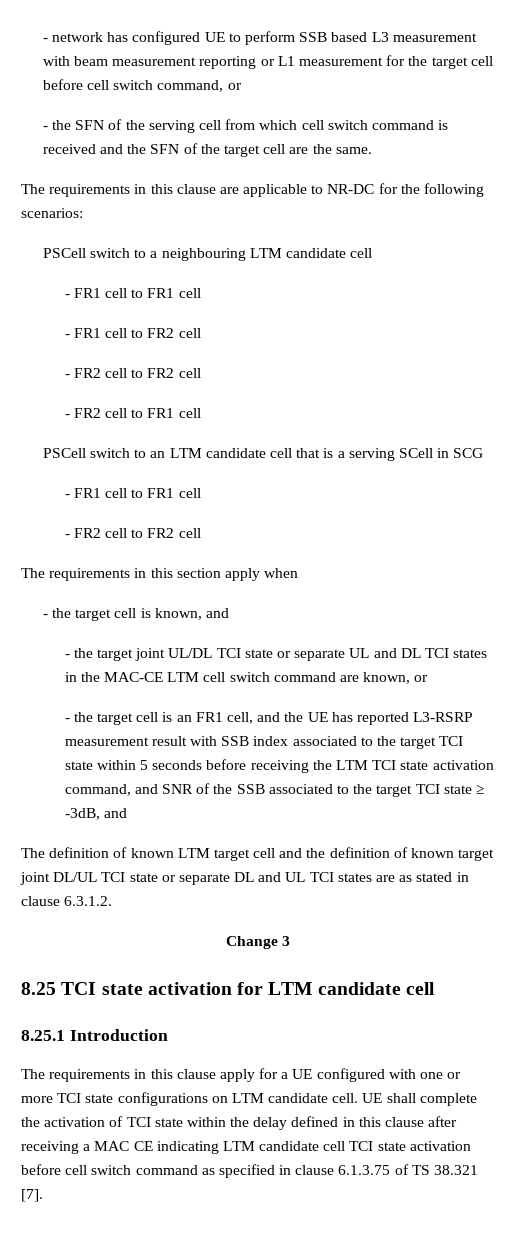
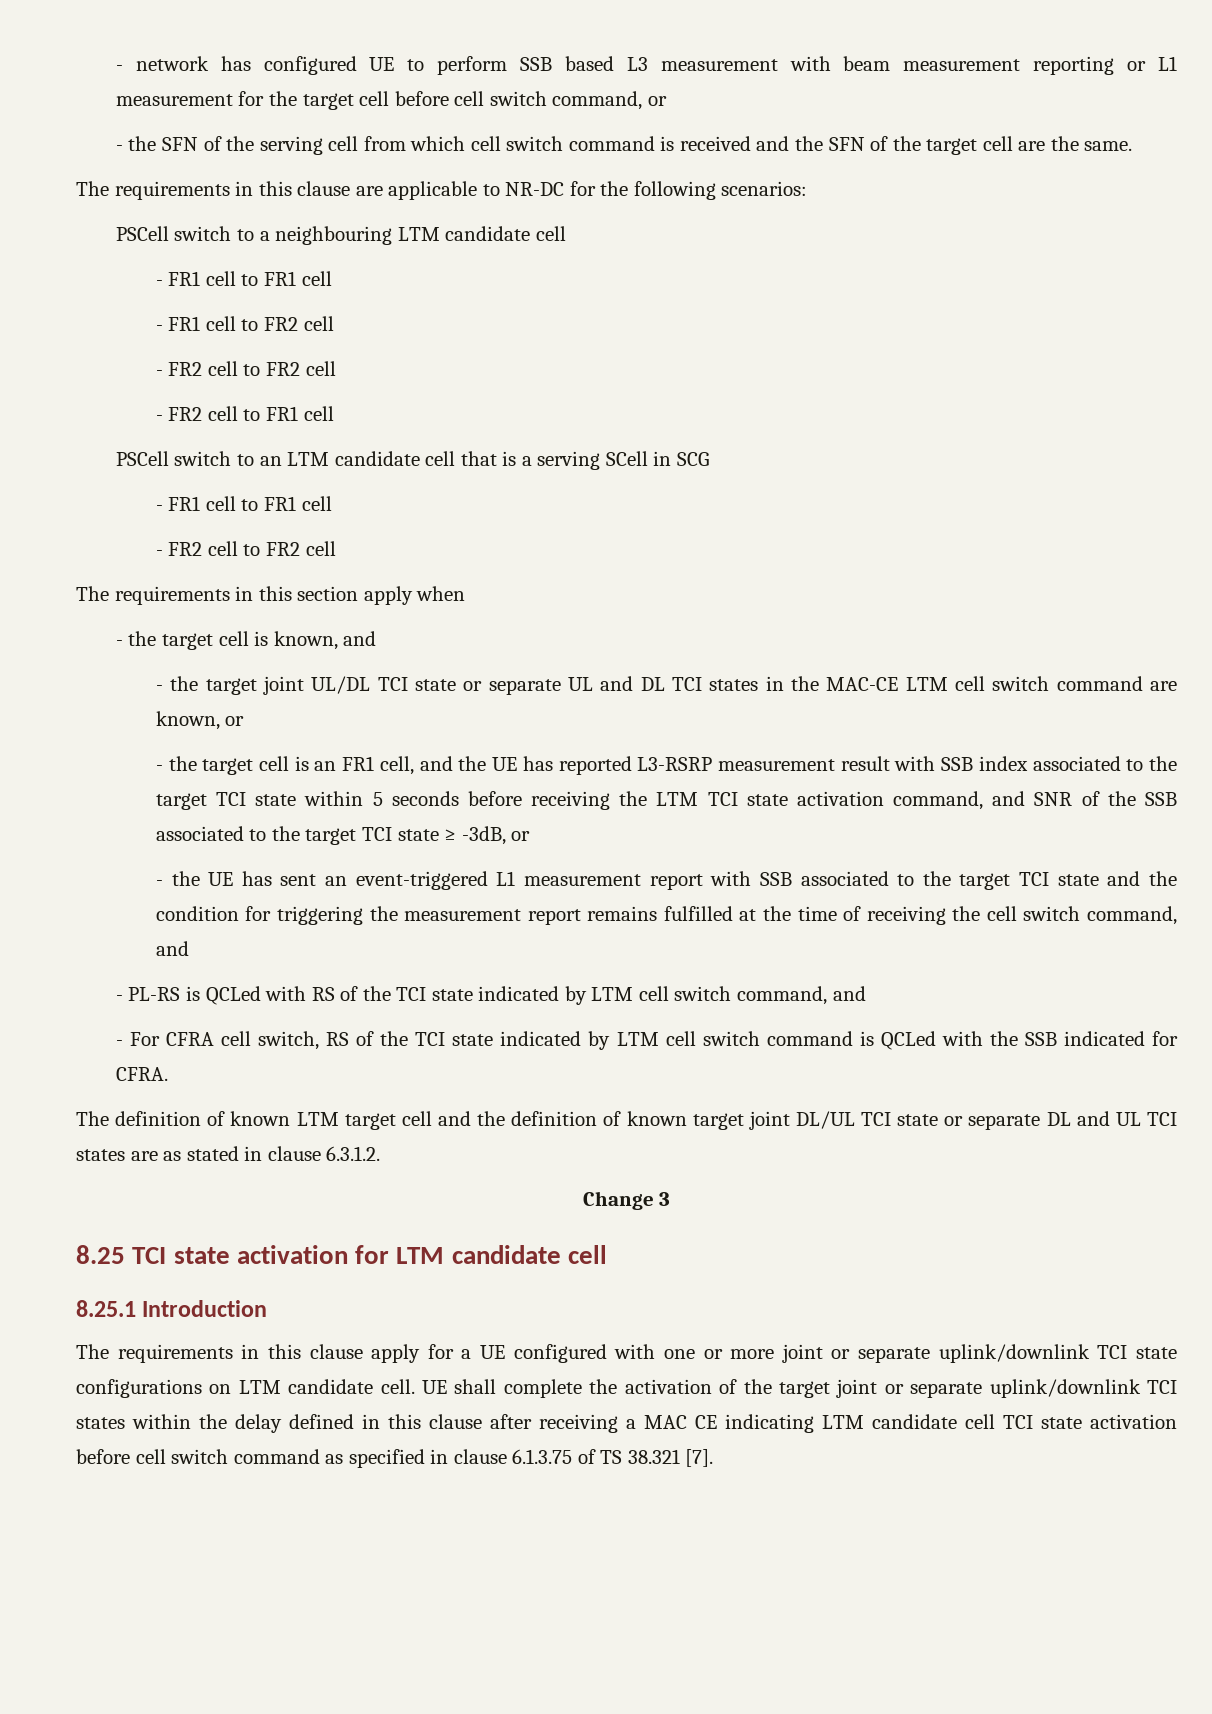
[103,808,127,818] and -> [511,831,531,841] [155,871,1177,890] [155,906,1177,925] [155,941,189,956] [115,986,866,1005] [115,1031,1179,1050] [115,1067,168,1081] or // - the UE has sent an event-triggered L1 measurement report with SSB associated to the target TCI state and the condition for triggering the measurement report remains fulfilled at the time of receiving the cell switch command, and // - PL-RS is QCLed with RS of the TCI state indicated by LTM cell switch command, and // - For CFRA cell switch, RS of the TCI state indicated by LTM cell switch command is QCLed with the SSB indicated for CFRA.
(53, 1099) none -> [781,1344,1090,1363] joint or separate uplink/downlink
[126,1117,183,1127] TCI state -> [743,1379,1177,1398] [76,1417,125,1429] the target joint or separate uplink/downlink TCI states

